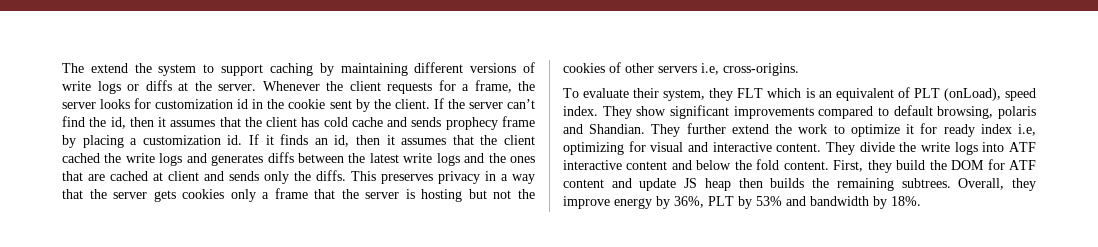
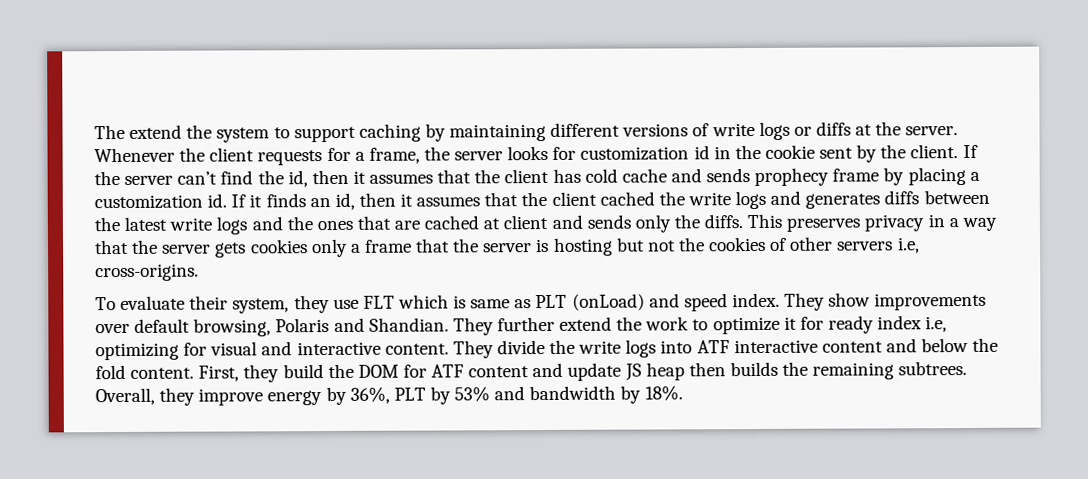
(734, 94) none -> [332,298,359,309] use
[818,87,1036,101] [563,105,889,119] an equivalent of PLT (onLoad), speed index. They show significant improvements compared to -> [470,292,987,312] [95,323,130,334] same as PLT (onLoad) and speed index. They show improvements over
[998,106,1036,119] polaris -> [275,318,330,333] Polaris

